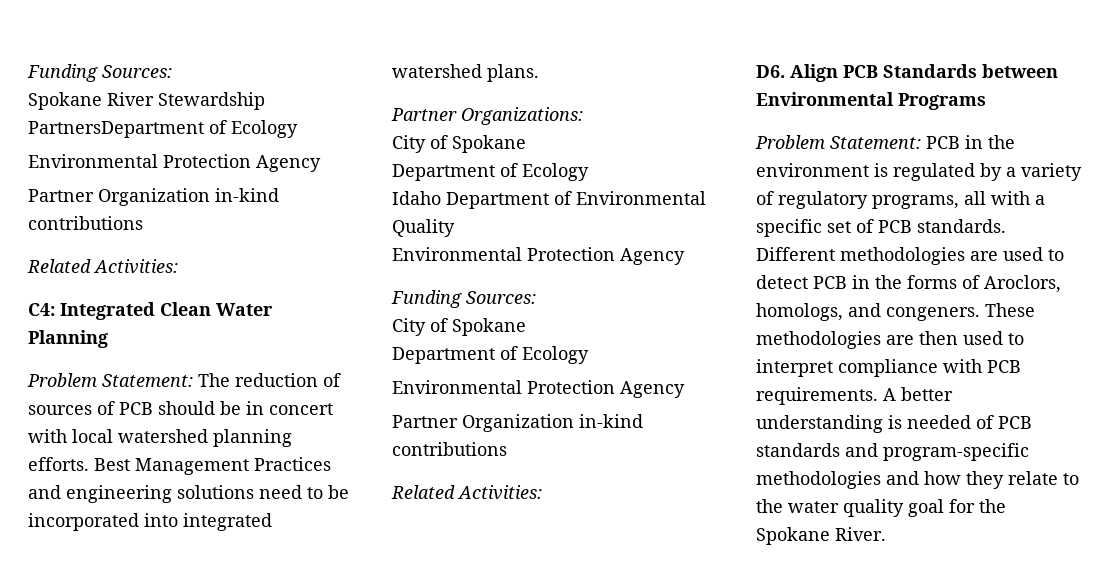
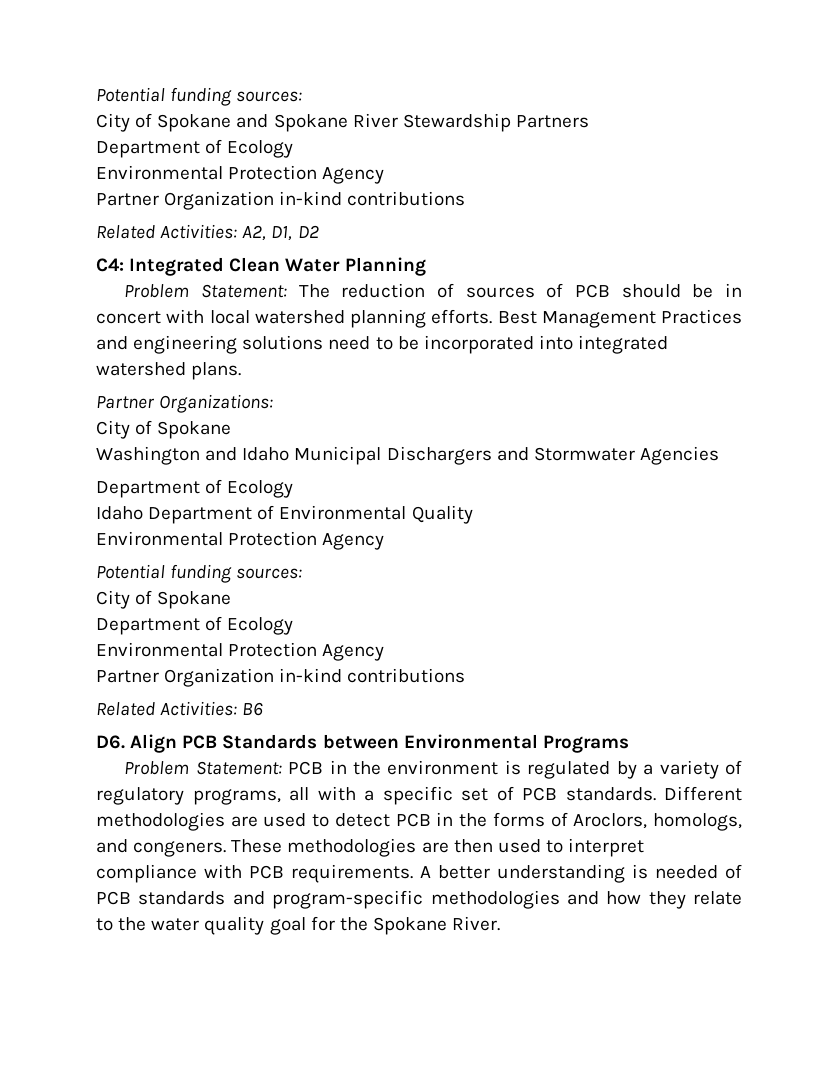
[27,64,172,82] Funding Sources: // -> [96,87,303,106] [96,113,269,132] Potential funding sources: // City of Spokane and
[28,121,204,138] PartnersDepartment -> [515,115,589,128] [96,141,200,158] Partners // Department
(178, 266) none -> [242,225,319,241] A2, D1, D2
(526, 144) none -> [96,446,719,465] // Washington and Idaho Municipal Dischargers and Stormwater Agencies
[391,290,536,308] Funding Sources: -> [96,564,303,583] Potential funding sources:
(542, 492) none -> [242,702,264,716] B6

